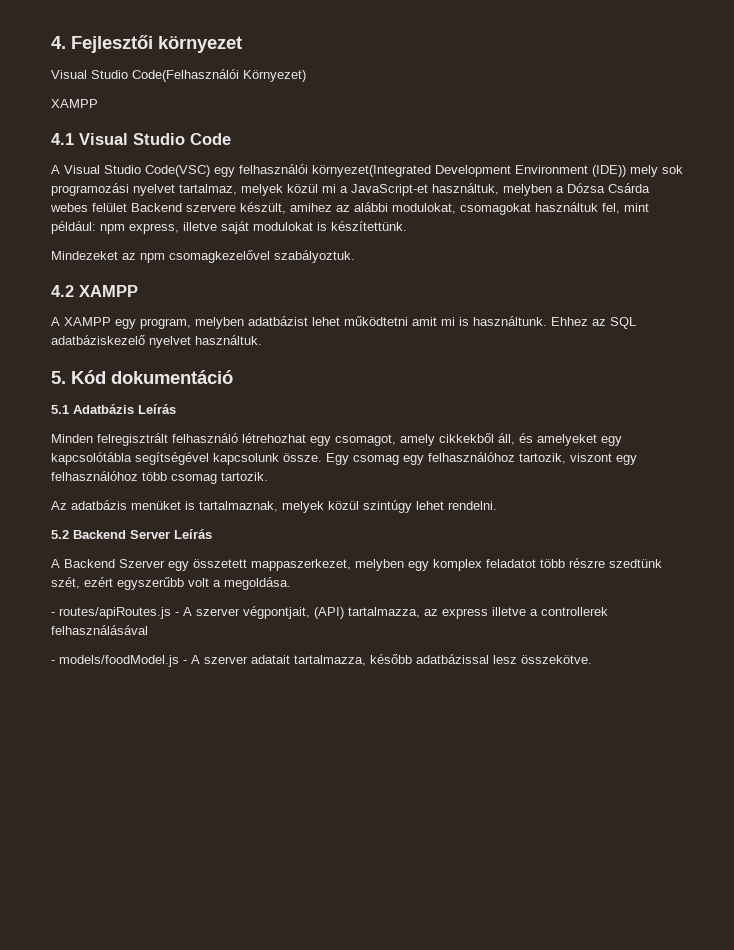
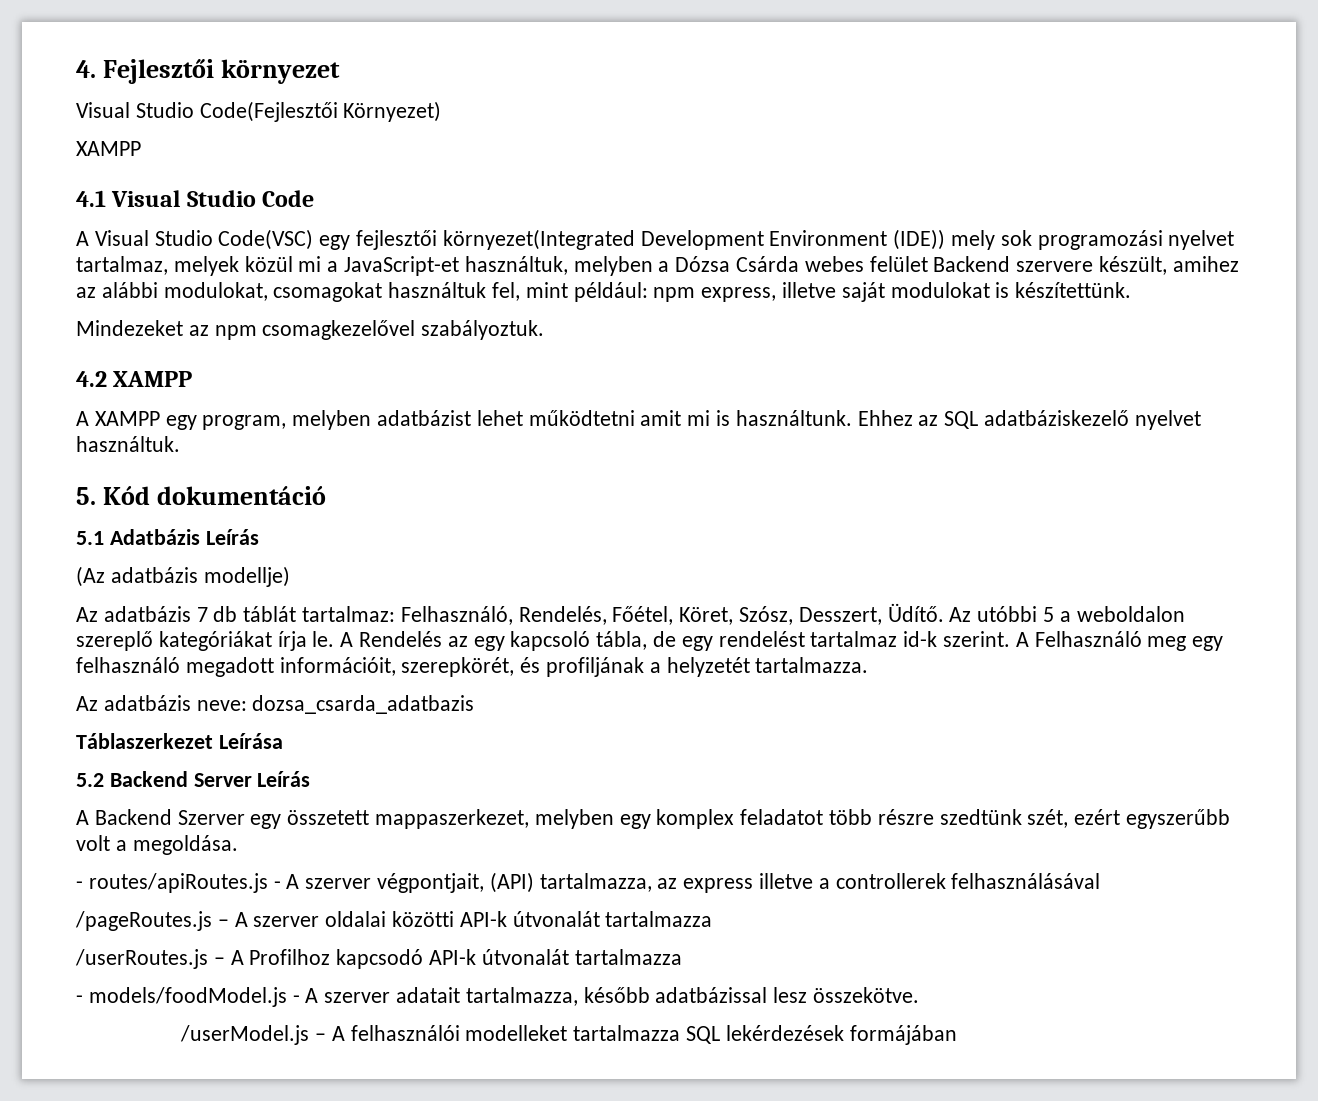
[132,69,239,82] Code(Felhasználói -> [199,101,338,122] Code(Fejlesztői
[239,164,308,174] felhasználói -> [356,230,438,250] fejlesztői
[51,433,622,446] [51,452,637,465] [51,471,268,484] [51,500,497,513] Minden felregisztrált felhasználó létrehozhat egy csomagot, amely cikkekből áll, és amelyeket egy kapcsolótábla segítségével kapcsolunk össze. Egy csomag egy felhasználóhoz tartozik, viszont egy felhasználóhoz több csomag tartozik. // Az adatbázis menüket is tartalmaznak, melyek közül szintúgy lehet rendelni. -> [76,566,290,587] [76,603,1185,625] [76,631,1224,651] [76,657,869,677] [76,695,475,714] [76,733,283,749] (Az adatbázis modellje) // Az adatbázis 7 db táblát tartalmaz: Felhasználó, Rendelés, Főétel, Köret, Szósz, Desszert, Üdítő. Az utóbbi 5 a weboldalon szereplő kategóriákat írja le. A Rendelés az egy kapcsoló tábla, de egy rendelést tartalmaz id-k szerint. A Felhasználó meg egy felhasználó megadott információit, szerepkörét, és profiljának a helyzetét tartalmazza. // Az adatbázis neve: dozsa_csarda_adatbazis // Táblaszerkezet Leírása
(148, 630) none -> [75,911,713,931] [75,949,682,969] // /pageRoutes.js – A szerver oldalai közötti API-k útvonalát tartalmazza // /userRoutes.js – A Profilhoz kapcsodó API-k útvonalát tartalmazza
(592, 659) none -> [180,1025,957,1045] // /userModel.js – A felhasználói modelleket tartalmazza SQL lekérdezések formájában

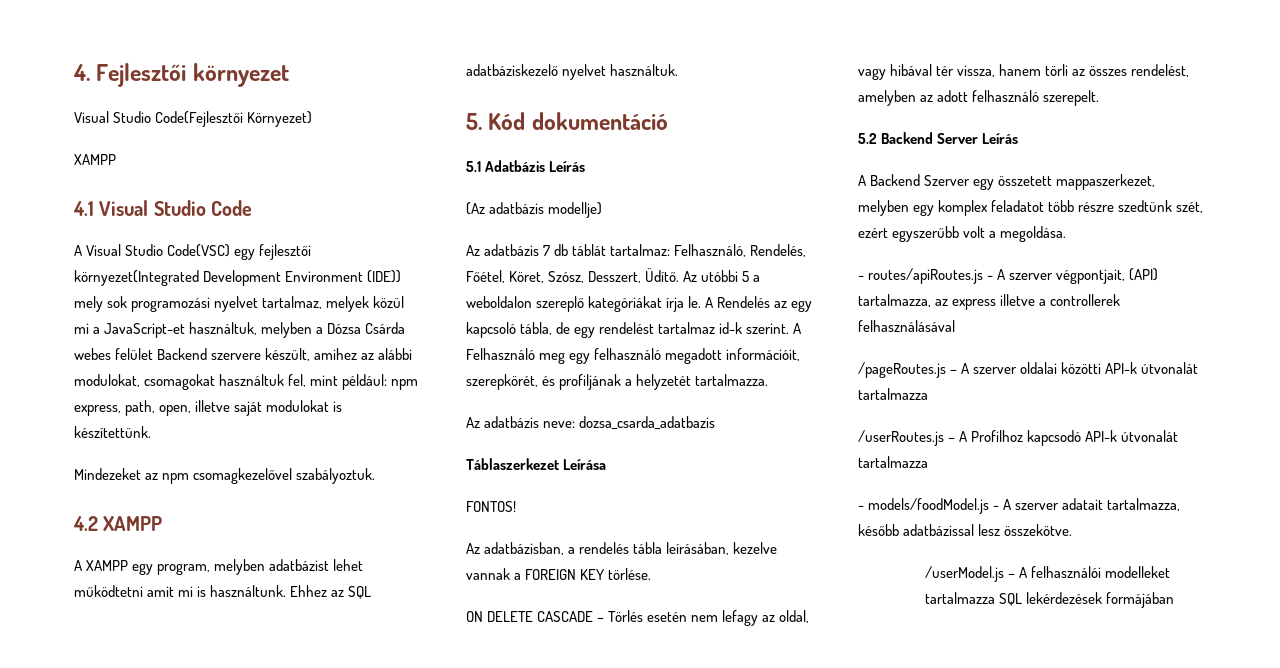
(777, 294) none -> [125,400,192,416] path, open,
(283, 741) none -> [466,501,516,512] [466,542,778,555] [466,568,652,580] [466,610,810,626] [858,64,1190,80] [858,90,1100,106] // FONTOS! // Az adatbázisban, a rendelés tábla leírásában, kezelve vannak a FOREIGN KEY törlése. // ON DELETE CASCADE – Törlés esetén nem lefagy az oldal, vagy hibával tér vissza, hanem törli az összes rendelést, amelyben az adott felhasználó szerepelt.

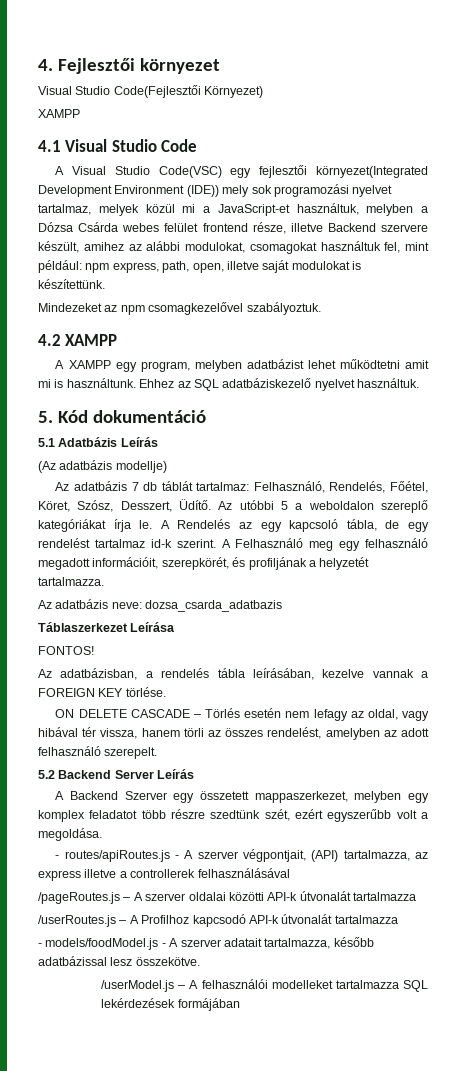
(154, 354) none -> [202,222,323,234] frontend része, illetve

